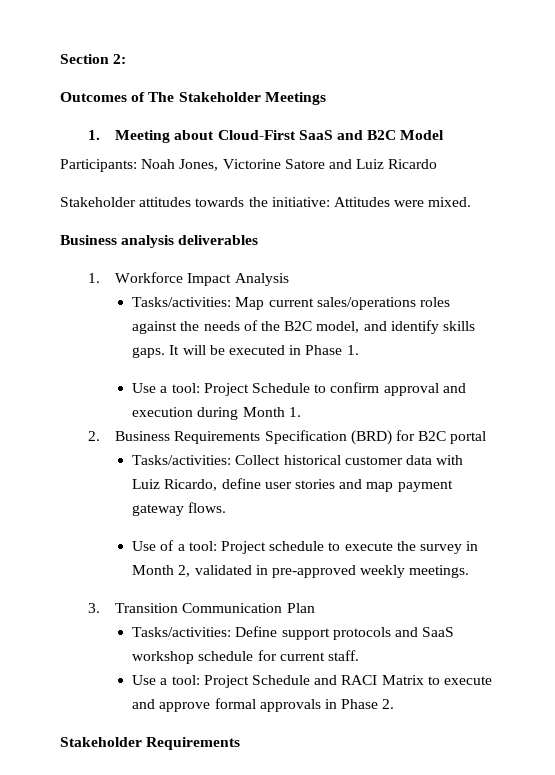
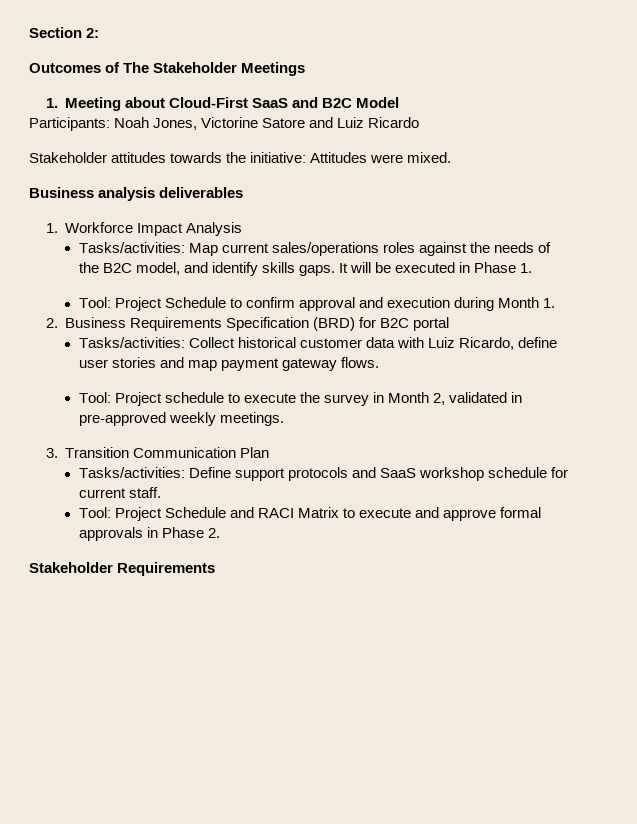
[132,383,200,393] Use a tool: -> [78,297,111,308] Tool:
[132,540,217,551] Use of a tool: -> [78,392,111,403] Tool:
[132,675,200,685] Use a tool: -> [78,507,111,518] Tool:

